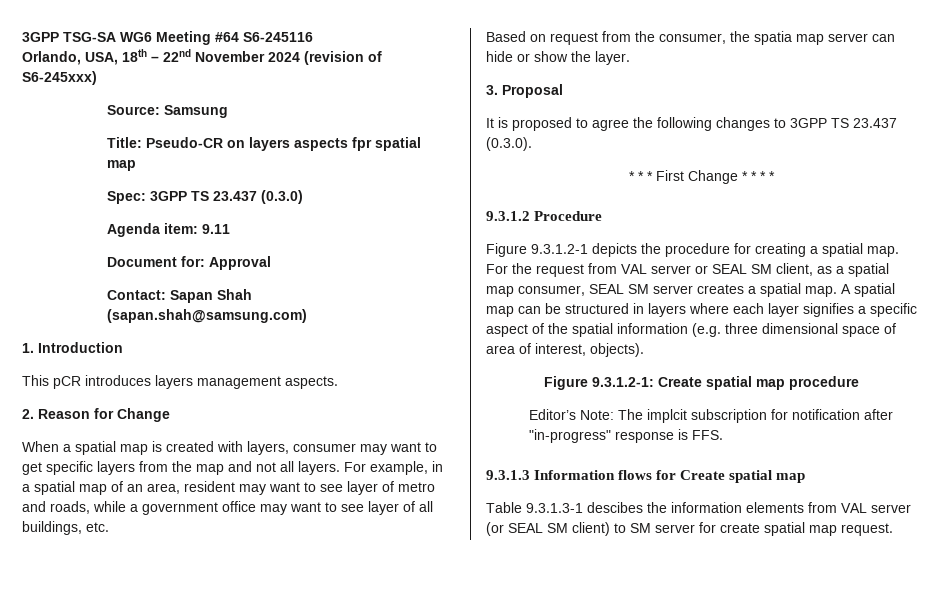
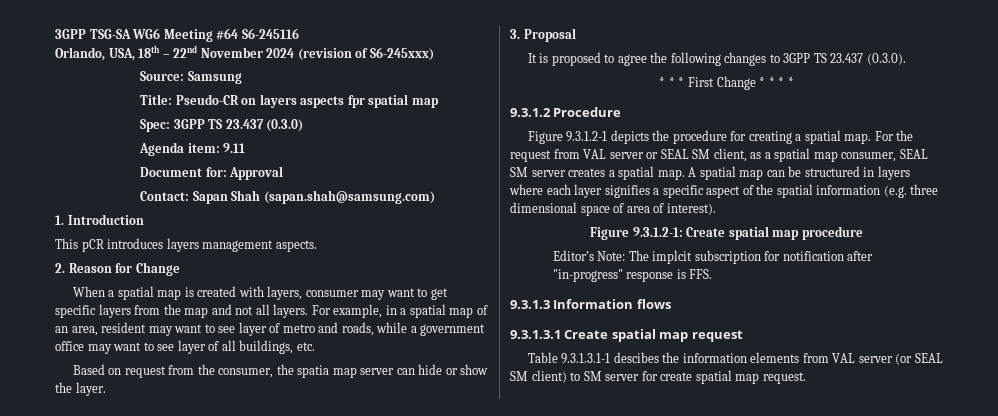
[535,343,644,357] interest, objects). -> [666,203,716,215] interest).
[656,470,806,483] for Create spatial map -> [510,329,743,342] // 9.3.1.3.1 Create spatial map request
[526,503,583,513] 9.3.1.3-1 -> [561,353,611,364] 9.3.1.3.1-1

